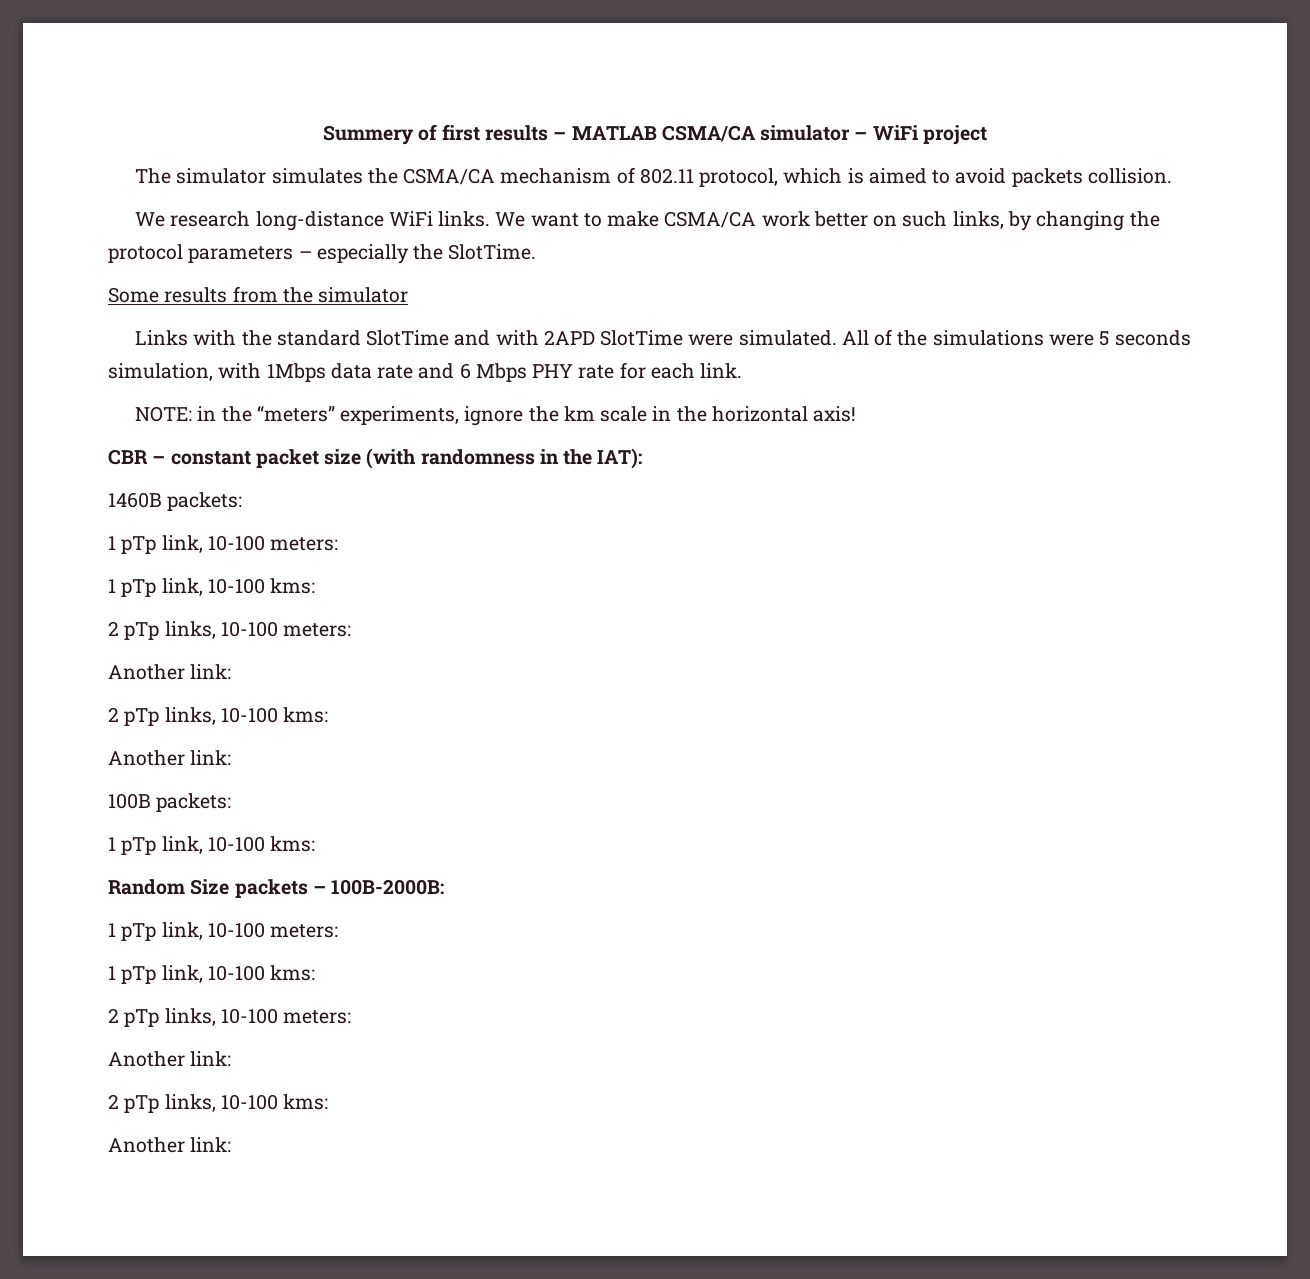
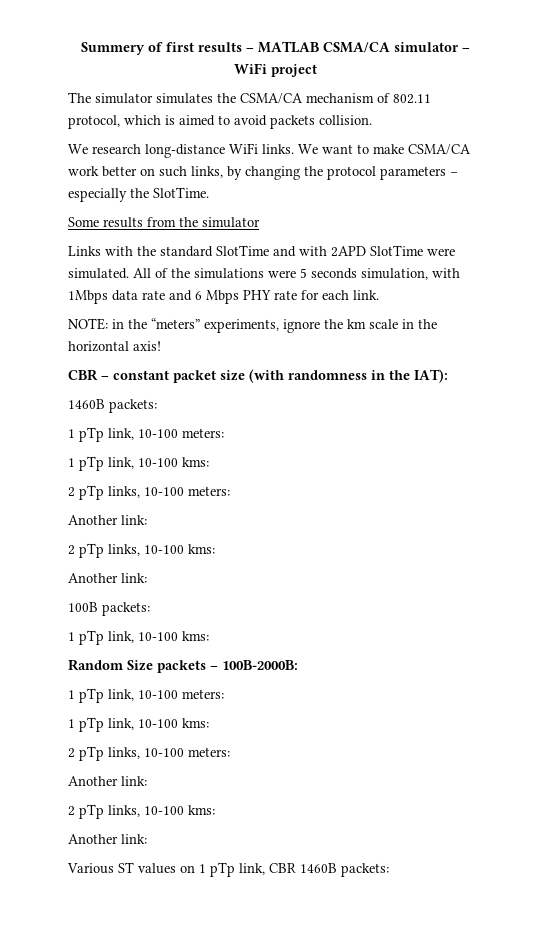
(232, 1144) none -> [67,862,389,877] // Various ST values on 1 pTp link, CBR 1460B packets:

